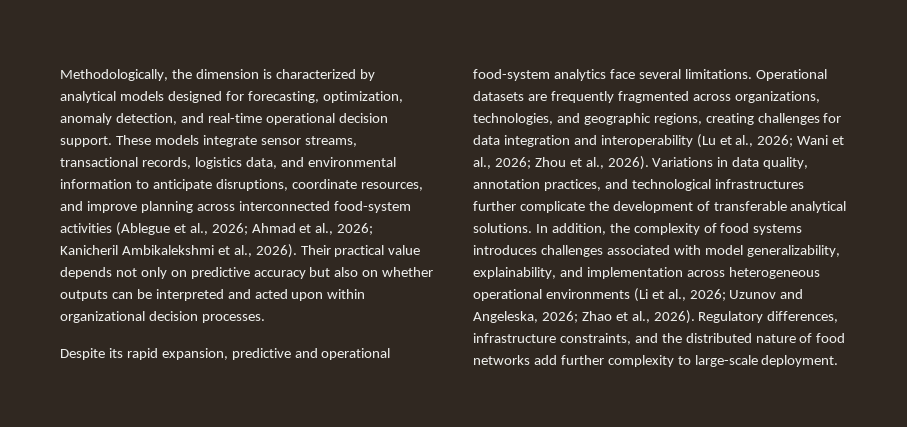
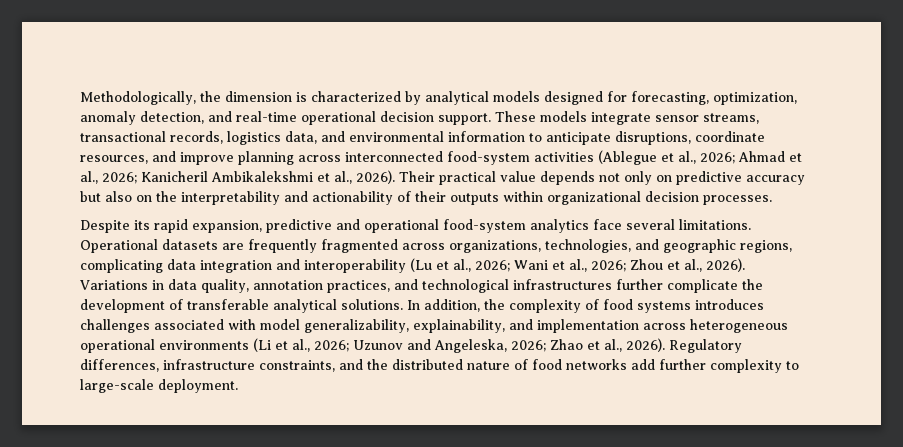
[382,267,434,277] [60,289,324,301] whether outputs can be interpreted and acted upon -> [156,191,499,205] the interpretability and actionability of their outputs
[705,113,842,125] creating challenges for -> [80,259,163,273] complicating

